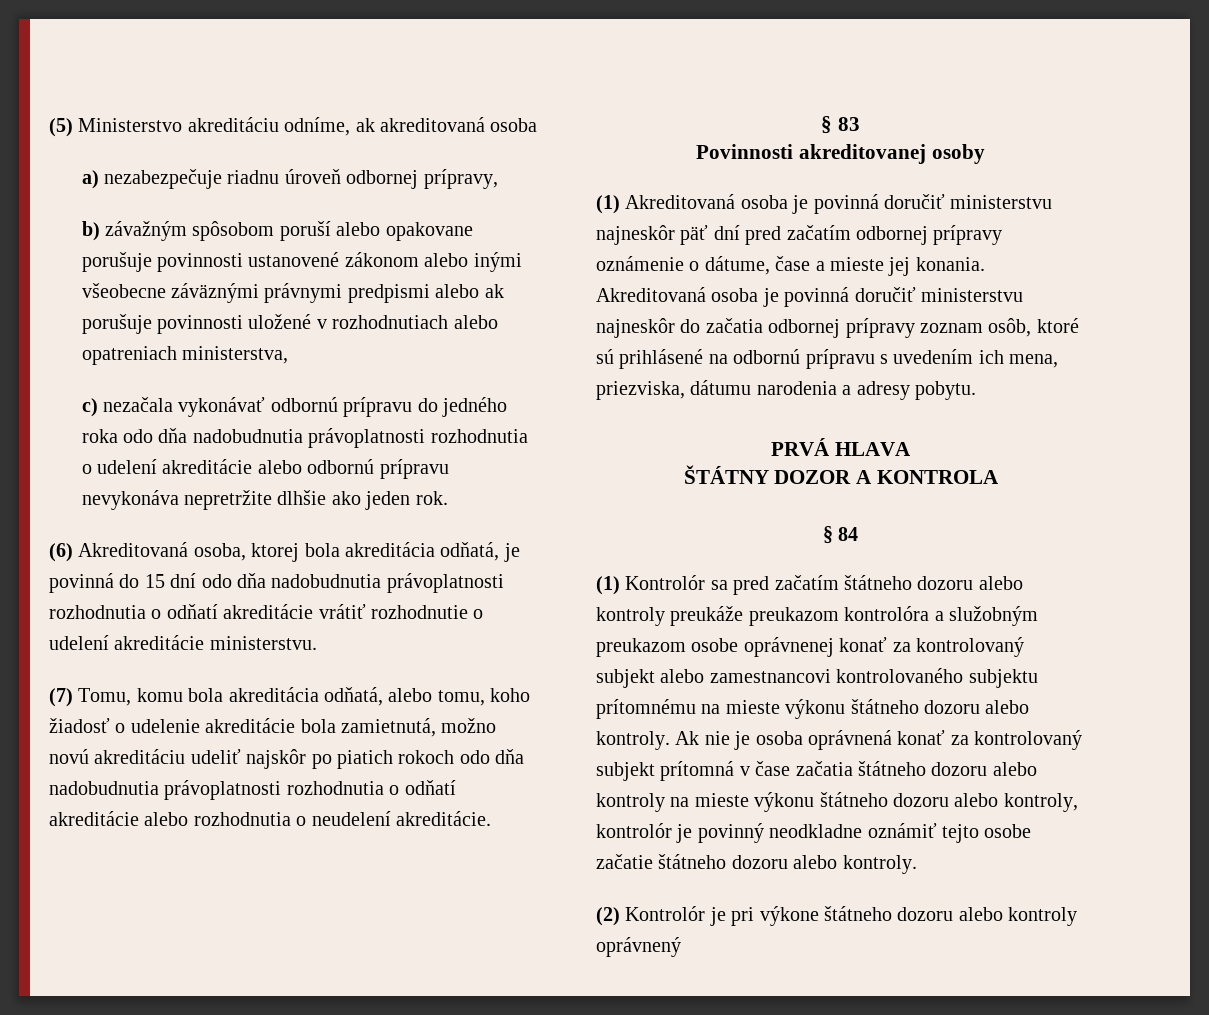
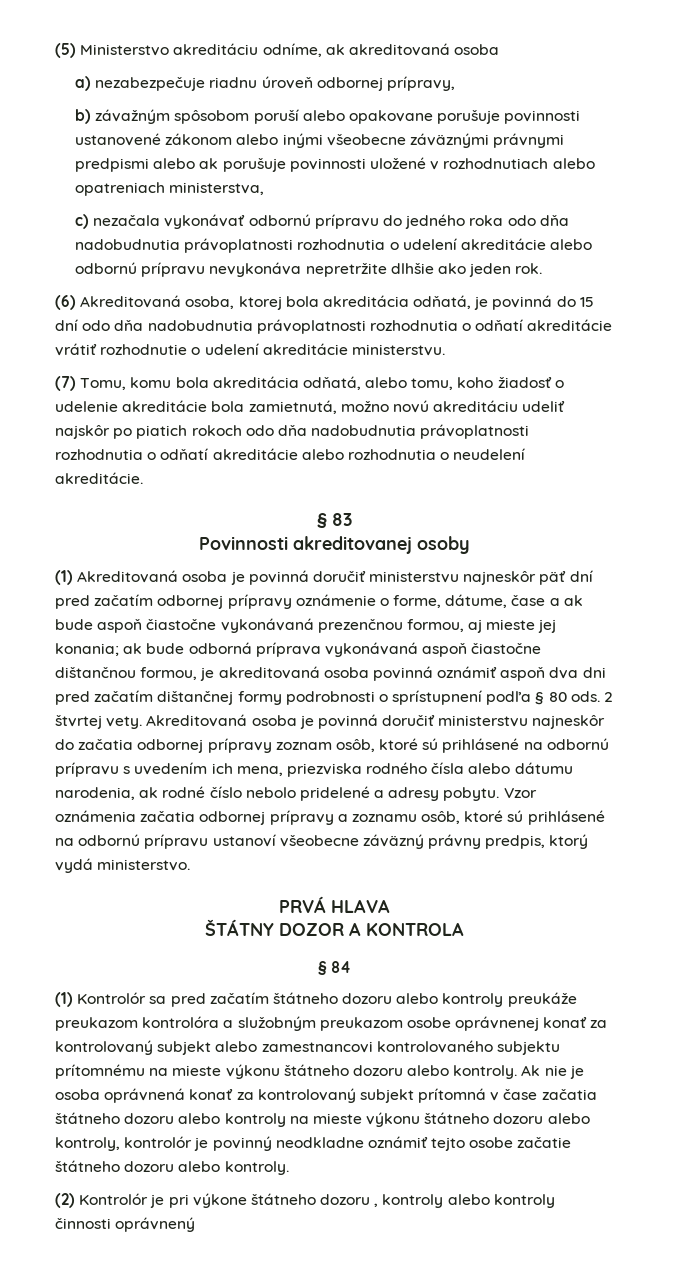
(700, 266) none -> [393,595,442,608] forme,
[830,257,985,276] mieste jej konania. -> [563,595,583,606] [55,618,557,633] [55,642,542,657] [55,666,606,681] [55,690,614,705] [55,715,143,729] ak bude aspoň čiastočne vykonávaná prezenčnou formou, aj mieste jej konania; ak bude odborná príprava vykonávaná aspoň čiastočne dištančnou formou, je akreditovaná osoba povinná oznámiť aspoň dva dni pred začatím dištančnej formy podrobnosti o sprístupnení podľa § 80 ods. 2 štvrtej vety.
[596,380,976,400] priezviska, dátumu narodenia a adresy pobytu. -> [286,762,573,777] [55,786,537,801] [55,810,605,825] [55,834,589,849] [55,858,191,873] priezviska rodného čísla alebo dátumu narodenia, ak rodné číslo nebolo pridelené a adresy pobytu. Vzor oznámenia začatia odbornej prípravy a zoznamu osôb, ktoré sú prihlásené na odbornú prípravu ustanoví všeobecne záväzný právny predpis, ktorý vydá ministerstvo.
[958,907,1078,926] alebo kontroly -> [374,1194,555,1208] [55,1218,111,1229] , kontroly alebo kontroly činnosti

